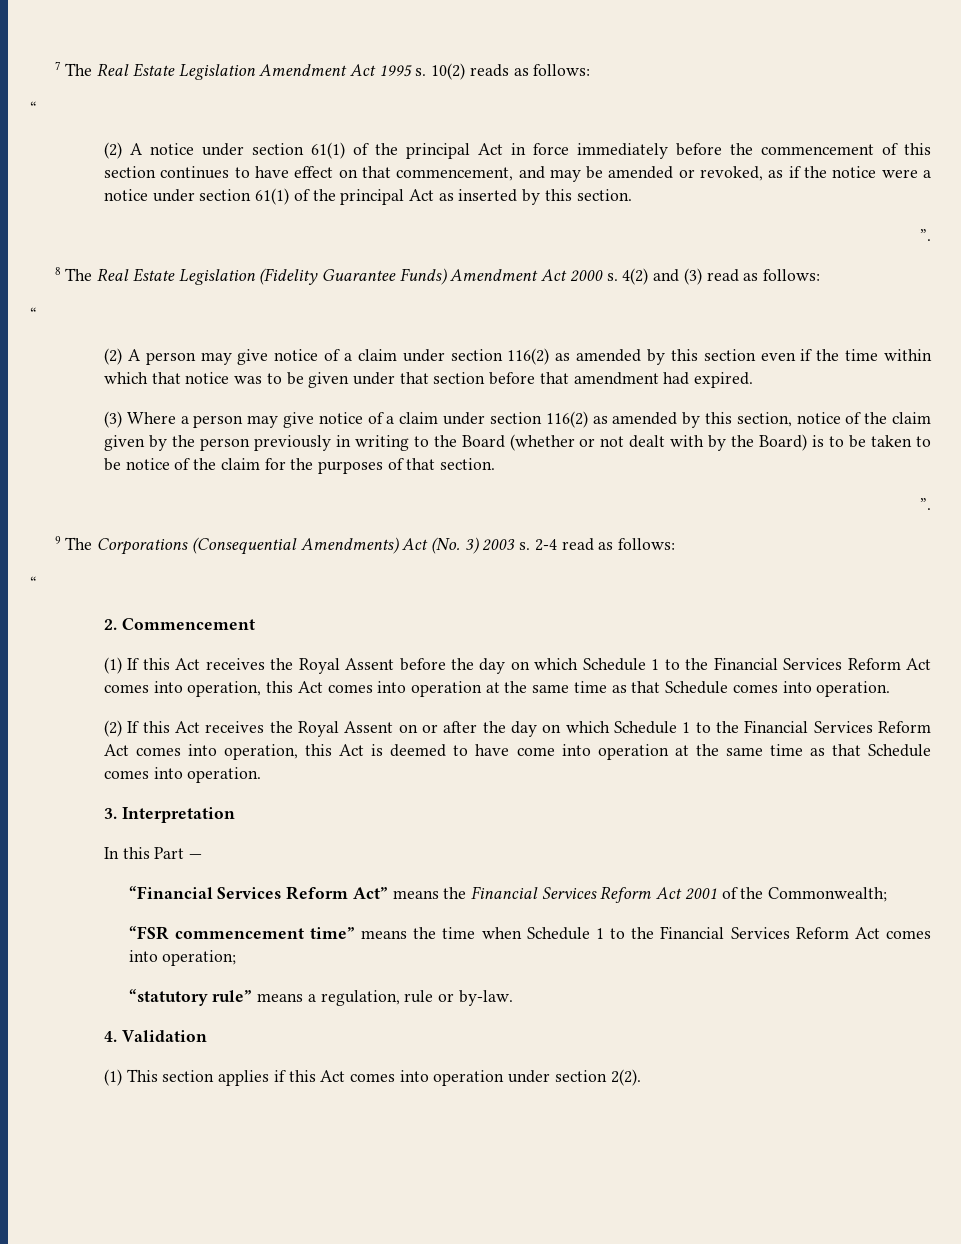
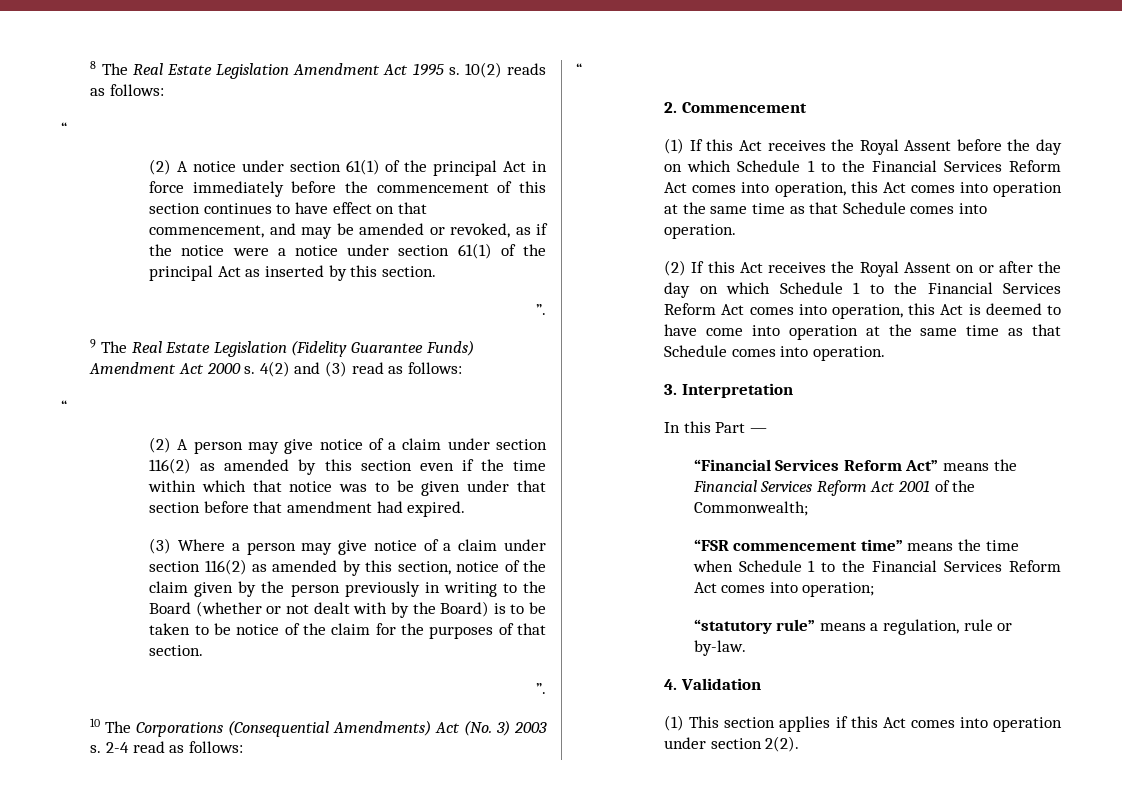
[54,61,61,70] 7 -> [90,61,97,69] 8
[54,267,61,275] 8 -> [90,339,97,348] 9
[54,536,61,544] 9 -> [90,718,101,727] 10

